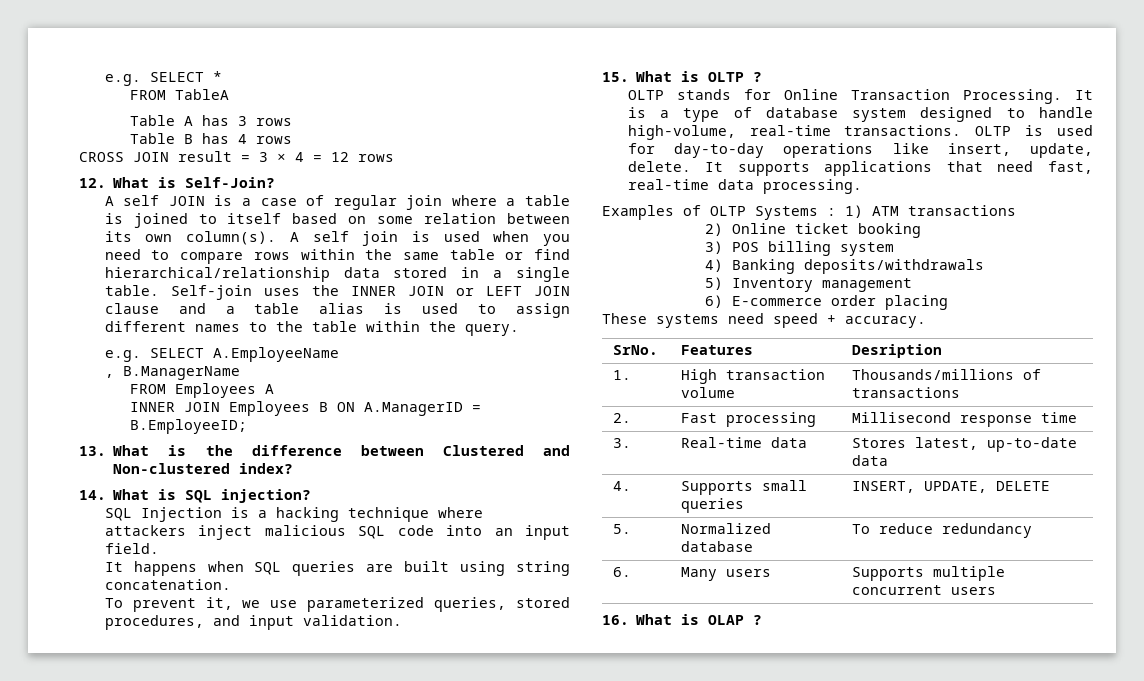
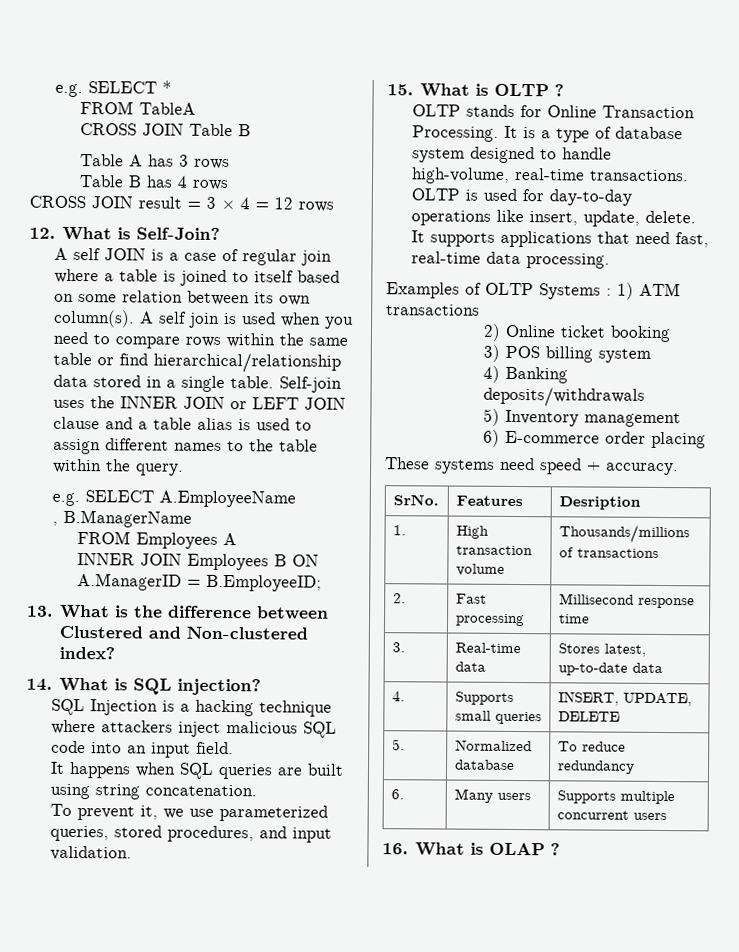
(230, 94) none -> [79,123,251,137] // CROSS JOIN Table B

